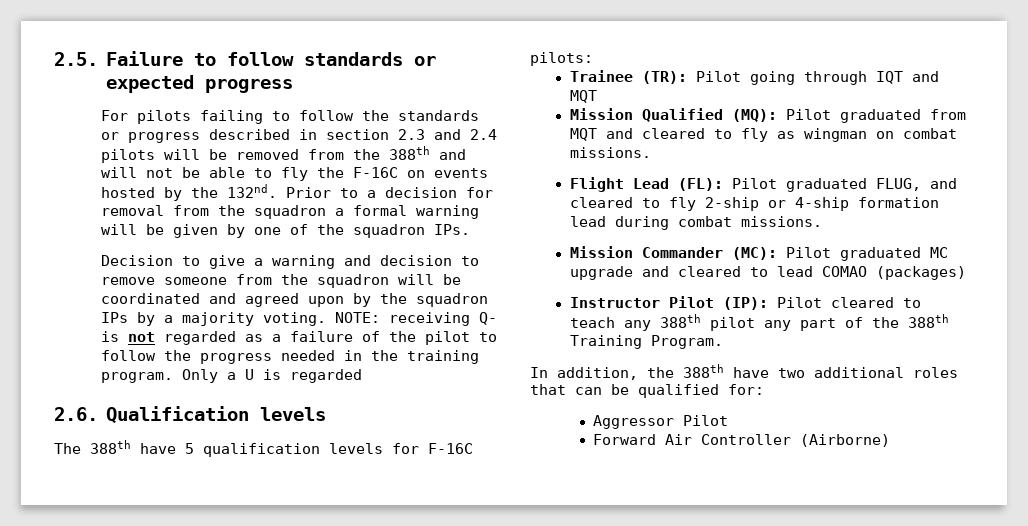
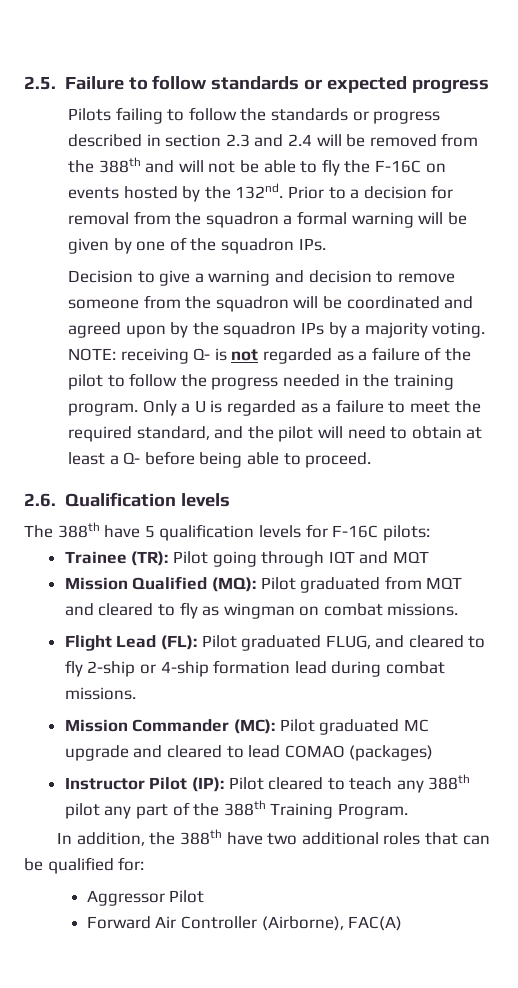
[100,110,191,124] For pilots -> [68,108,112,121] Pilots
[100,149,155,163] pilots -> (313, 140) none
(362, 376) none -> [300,399,481,413] [68,426,483,442] [68,451,372,468] as a failure to meet the required standard, and the pilot will need to obtain at least a Q- before being able to proceed.
[800,434,891,447] (Airborne) -> [261,916,403,931] (Airborne), FAC(A)

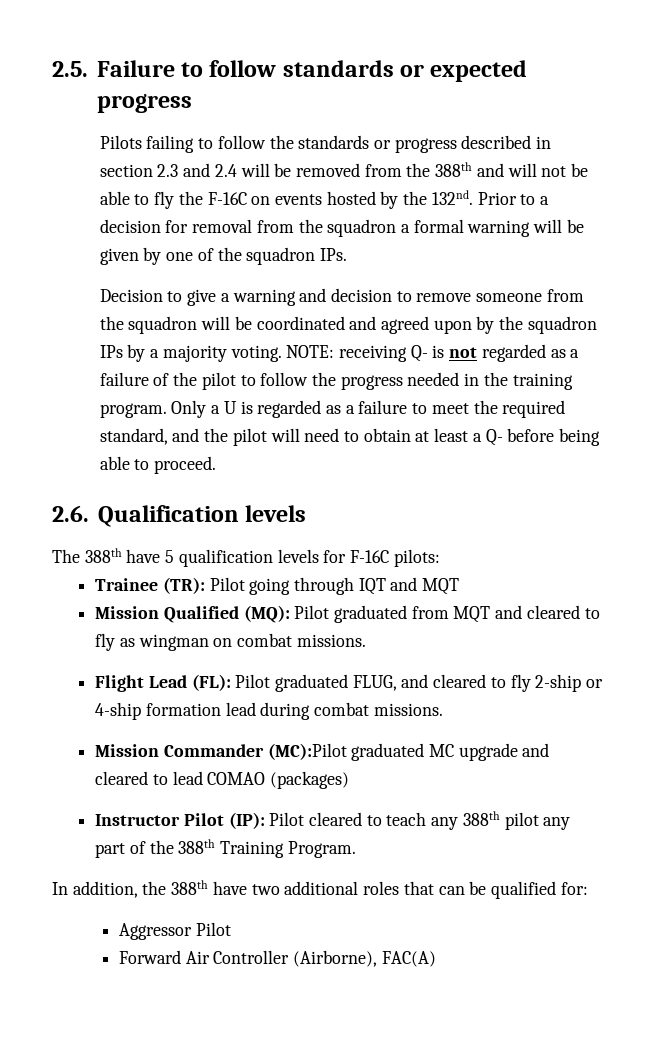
[233,719,315,734] (MC): Pilot -> [267,743,347,760] (MC):Pilot

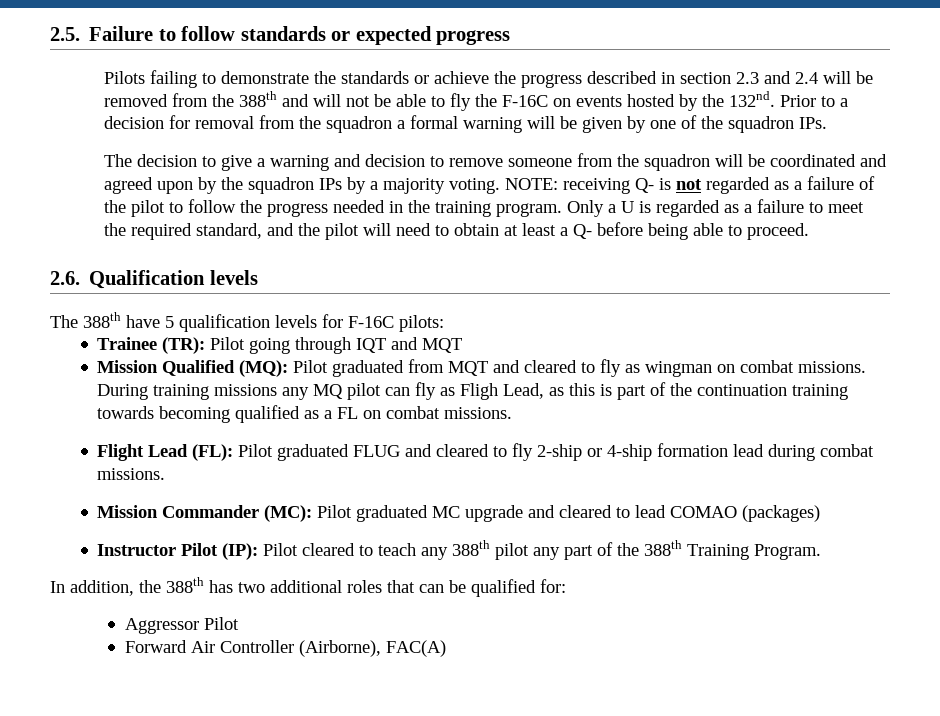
[217,135,266,149] follow -> [221,71,310,84] demonstrate
(391, 144) none -> [434,71,517,84] achieve the
[99,289,163,302] Decision -> [104,154,198,167] The decision
(366, 640) none -> [97,382,849,400] [97,405,513,423] During training missions any MQ pilot can fly as Fligh Lead, as this is part of the continuation training towards becoming qualified as a FL on combat missions.
[352,675,397,691] FLUG, -> [353,445,401,457] FLUG
[267,743,347,760] (MC):Pilot -> [264,505,353,522] (MC): Pilot
[212,881,247,895] have -> [209,580,233,593] has

